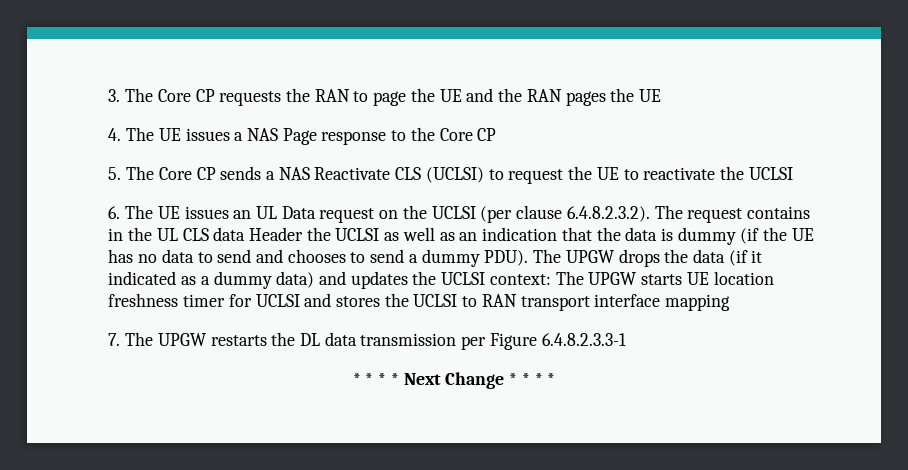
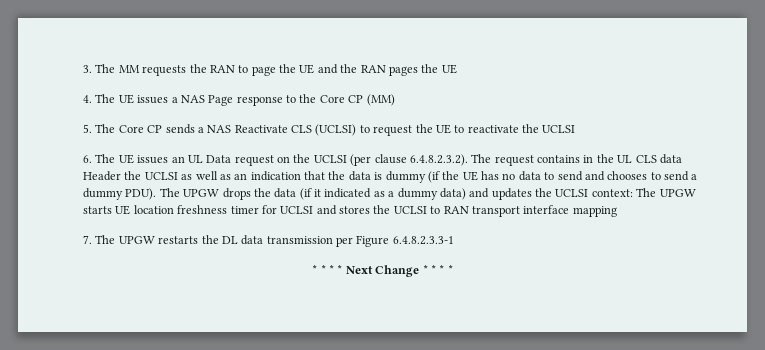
[157,89,215,102] Core CP -> [118,65,140,73] MM
(497, 134) none -> [366,94,395,106] (MM)

